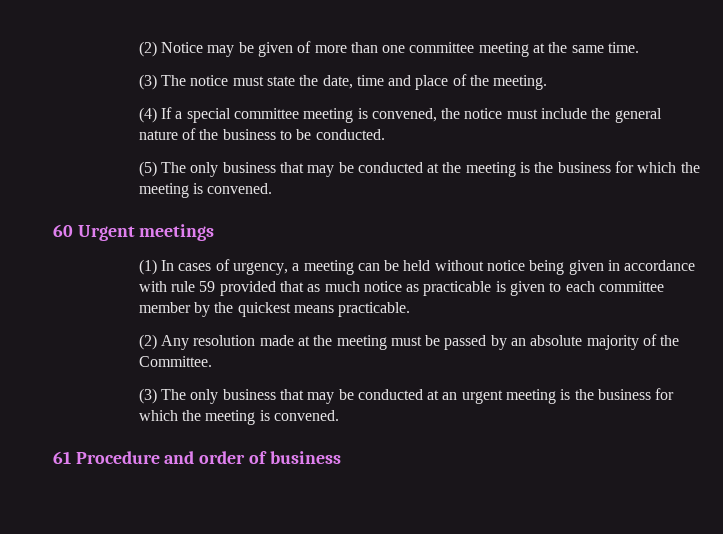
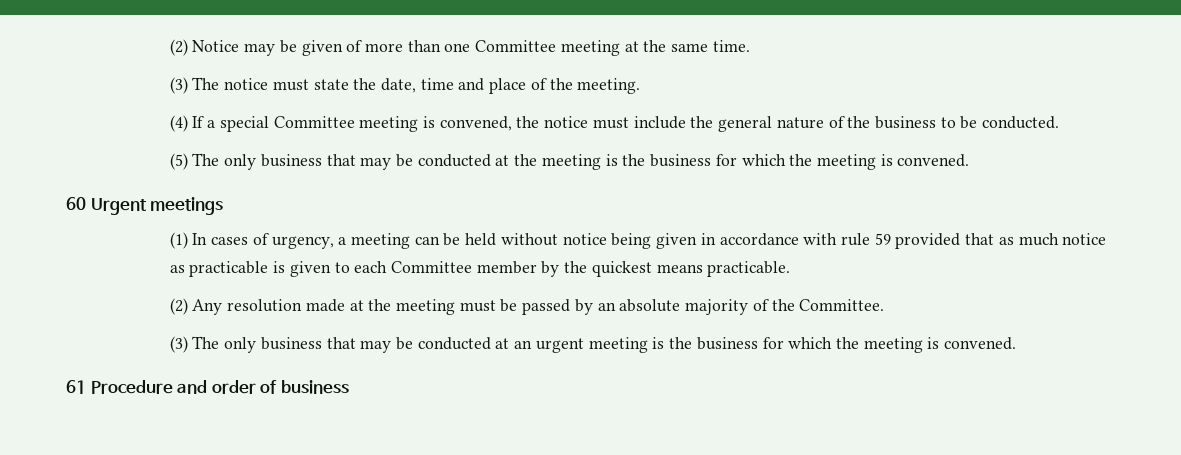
[409,42,475,53] committee -> [475,40,557,52] Committee
[233,108,299,119] committee -> [273,116,355,128] Committee
[599,281,665,292] committee -> [391,261,473,273] Committee

